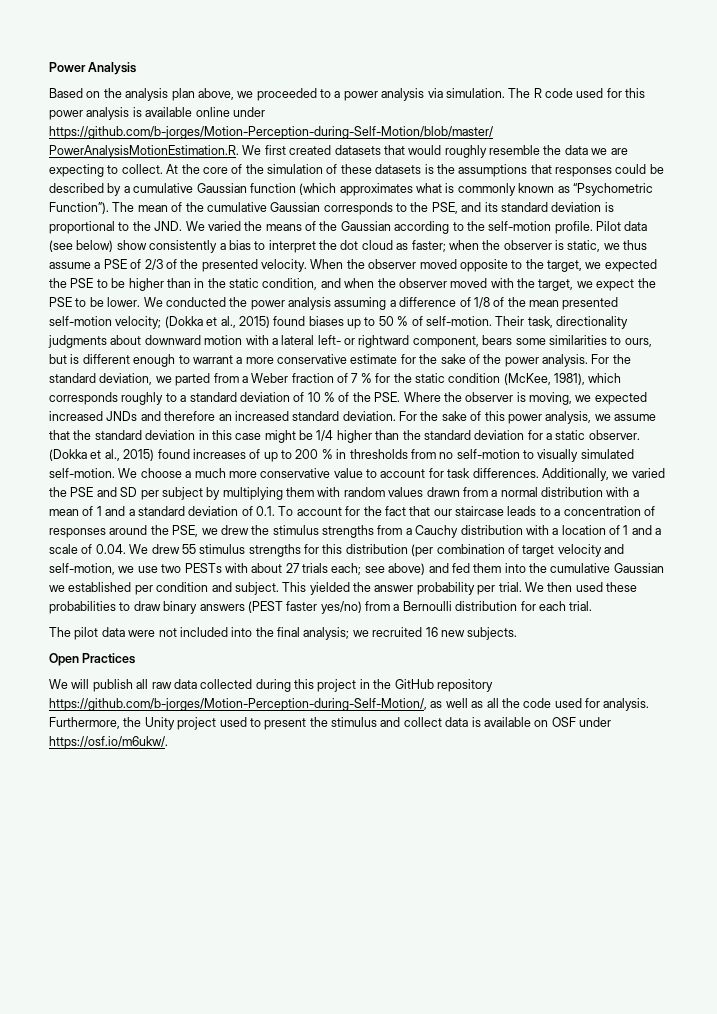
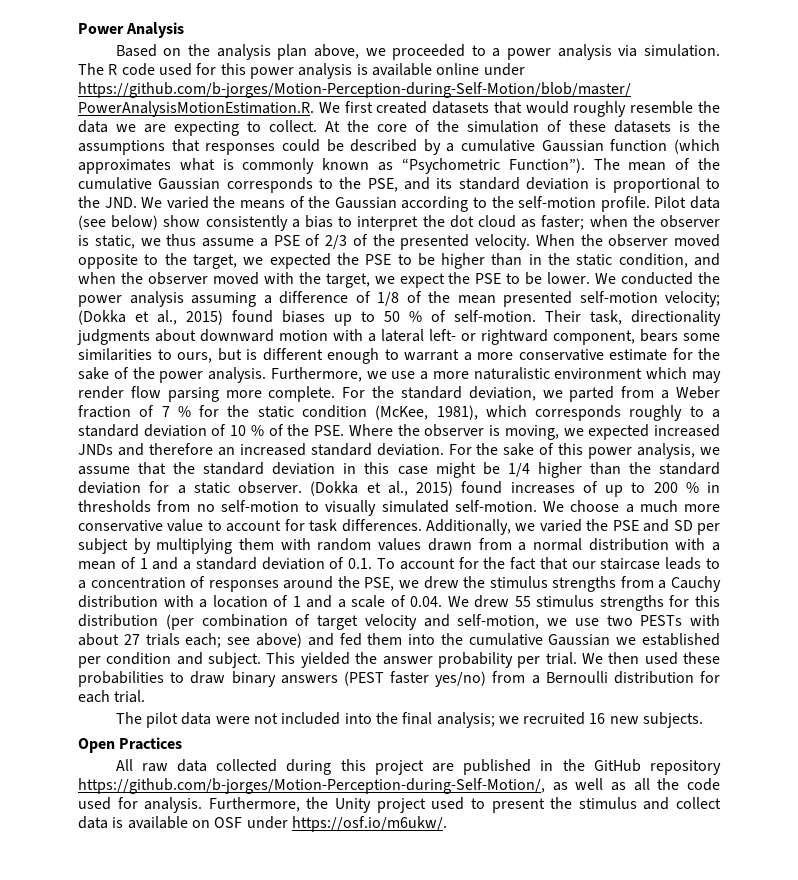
(588, 360) none -> [270,367,721,383] [78,386,336,402] Furthermore, we use a more naturalistic environment which may render flow parsing more complete.
[49,679,149,692] We will publish all -> [115,759,133,771] All
(357, 685) none -> [432,759,532,775] are published

